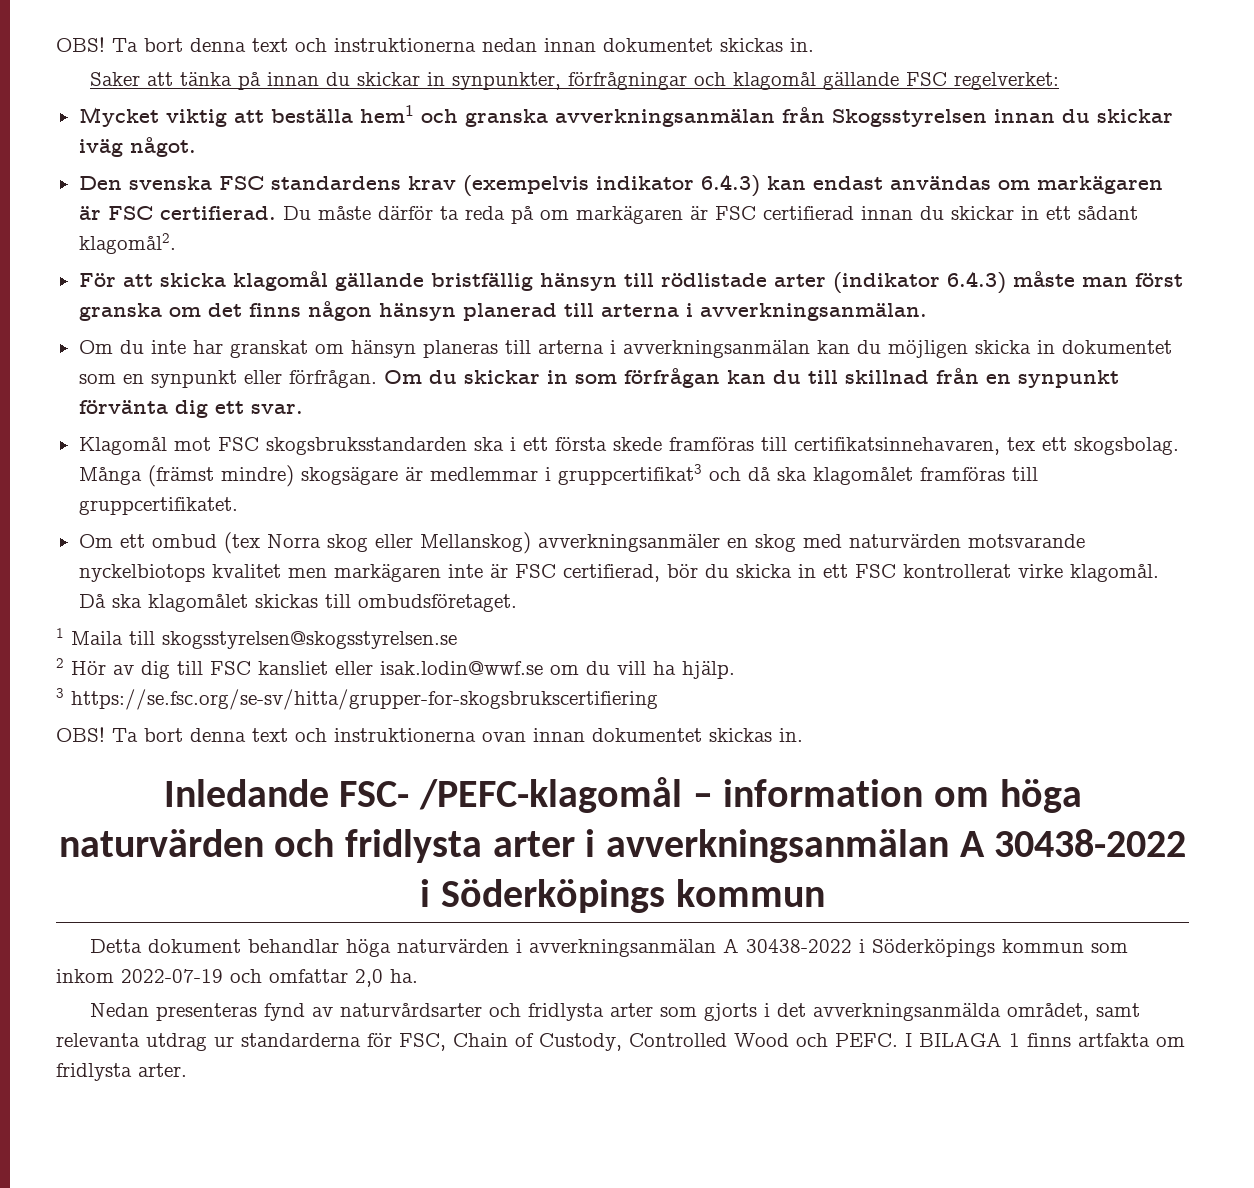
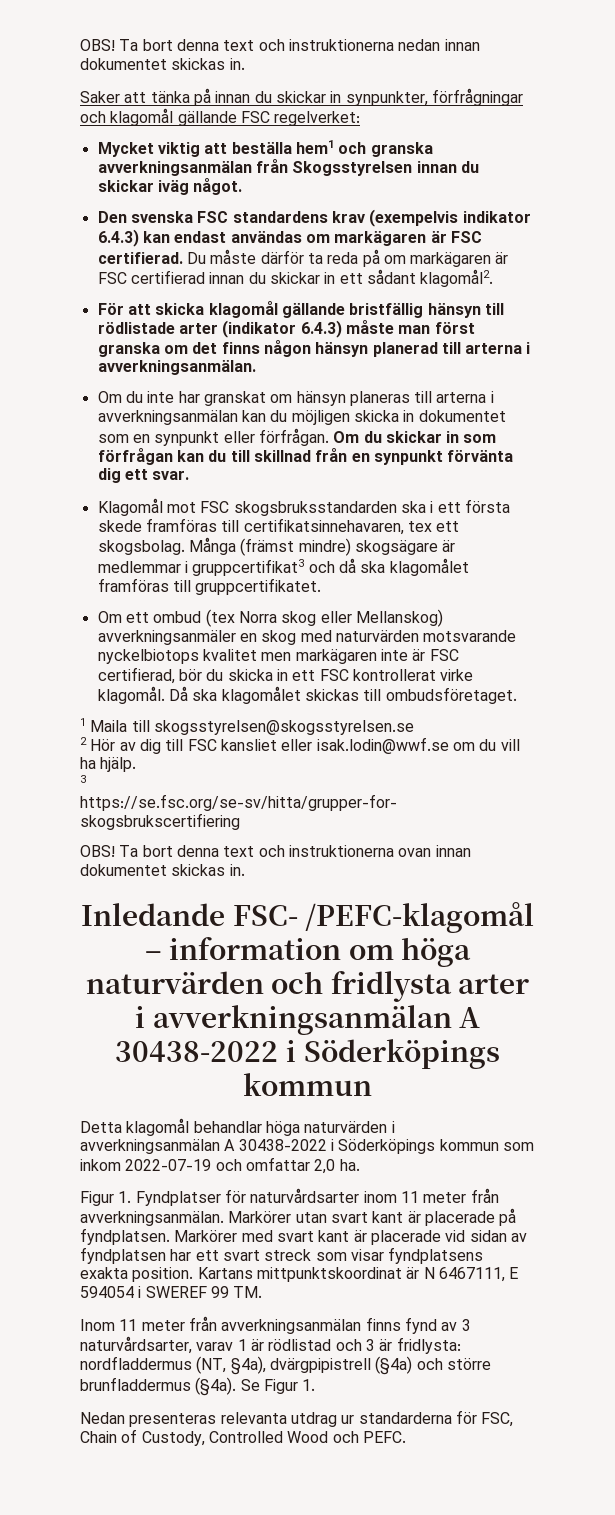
[148,939,242,953] dokument -> [126,1118,190,1136] klagomål
[90,1003,1141,1021] Nedan presenteras fynd av naturvårdsarter och fridlysta arter som gjorts i det avverkningsanmälda området, samt -> [80,1188,499,1206] [80,1208,517,1226] [80,1228,527,1245] [80,1247,484,1264] [80,1267,519,1282] [80,1286,263,1298] [80,1316,471,1334] [80,1336,461,1354] [80,1356,491,1375] [80,1377,316,1396] [80,1412,217,1427] Figur 1. Fyndplatser för naturvårdsarter inom 11 meter från avverkningsanmälan. Markörer utan svart kant är placerade på fyndplatsen. Markörer med svart kant är placerade vid sidan av fyndplatsen har ett svart streck som visar fyndplatsens exakta position. Kartans mittpunktskoordinat är N 6467111, E 594054 i SWEREF 99 TM. // Inom 11 meter från avverkningsanmälan finns fynd av 3 naturvårdsarter, varav 1 är rödlistad och 3 är fridlysta: nordfladdermus (NT, §4a), dvärgpipistrell (§4a) och större brunfladdermus (§4a). Se Figur 1. // Nedan presenteras
[905,1032,1185,1047] [56,1063,187,1081] I BILAGA 1 finns artfakta om fridlysta arter. -> (406, 1437) none

